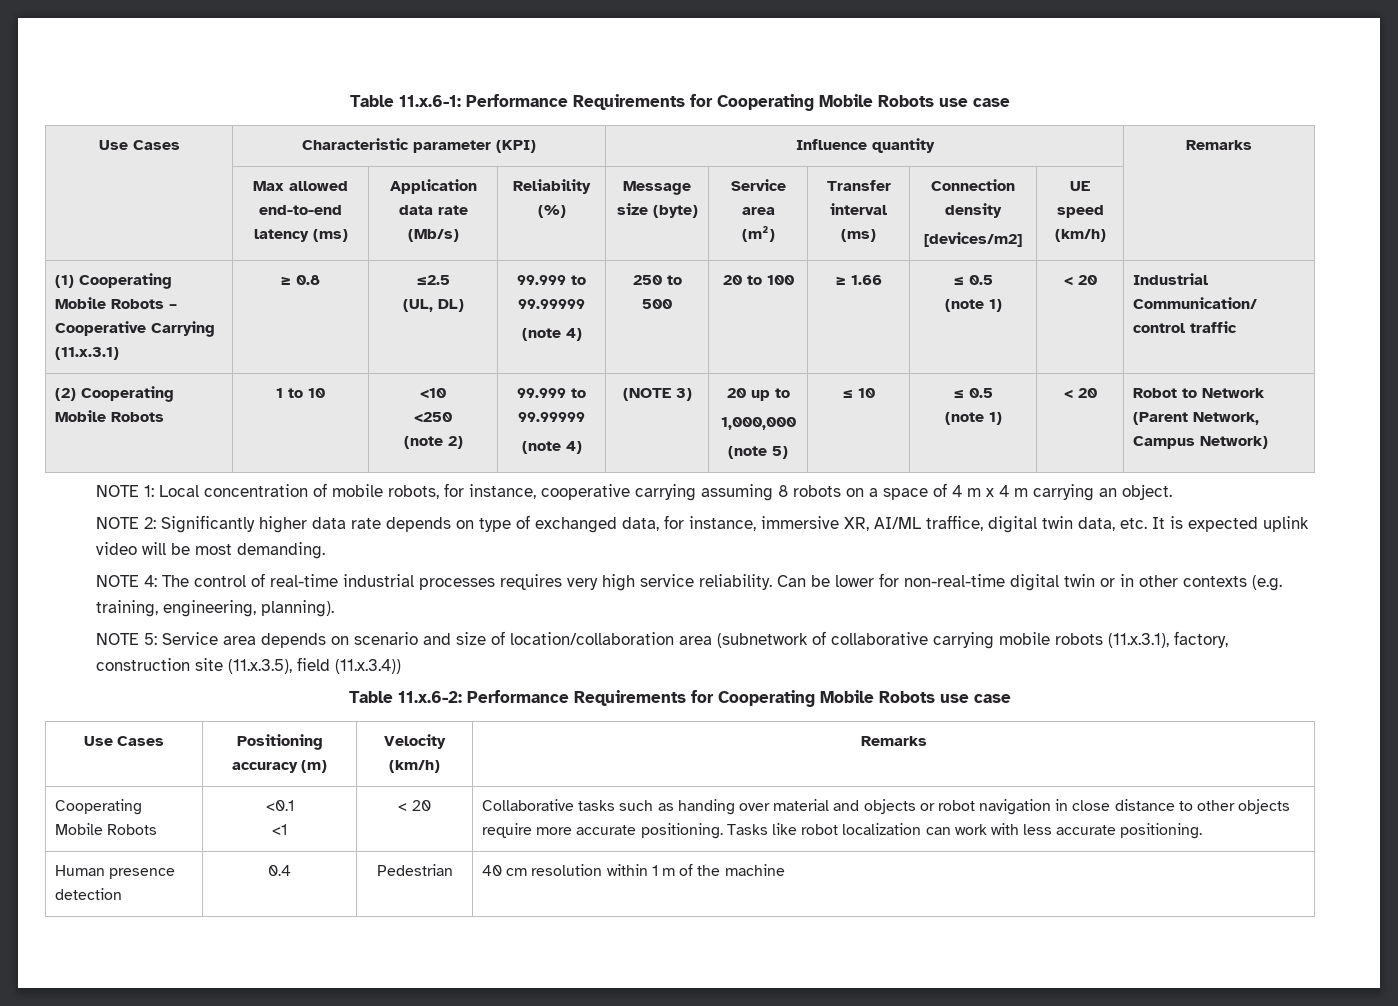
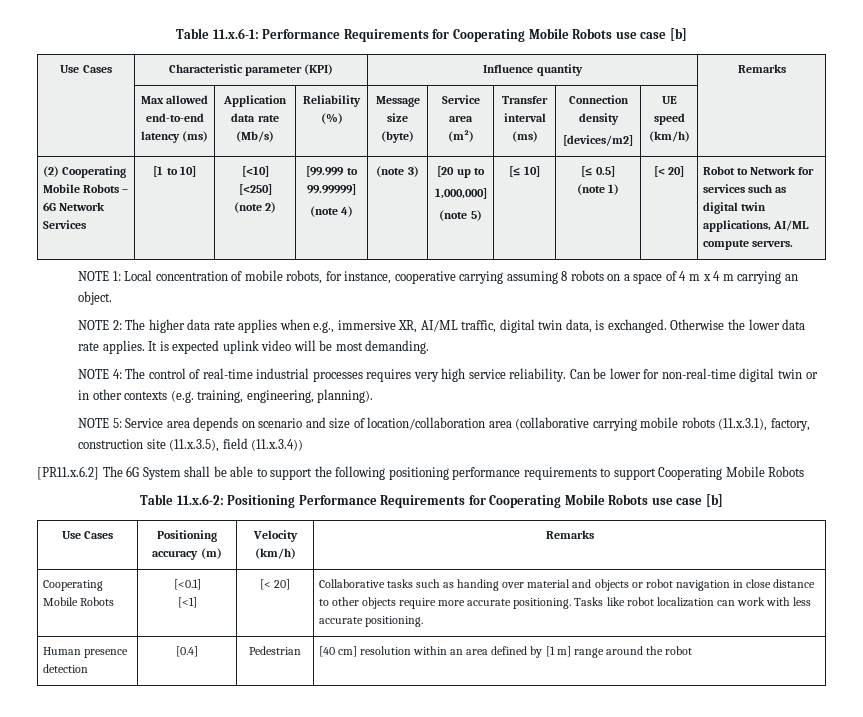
(1010, 102) none -> [669,28,687,41] [b]
[55,275,75,288] (1) -> [42,166,59,177] (2)
[55,321,216,337] [55,347,120,360] [281,275,320,285] [416,275,450,285] [402,299,464,312] [517,275,586,285] [518,299,585,309] [521,328,582,341] [632,275,682,285] [642,299,672,309] [722,275,794,285] [835,275,882,285] [953,275,993,285] [944,299,1002,312] [1063,275,1097,286] [1133,273,1209,285] [1133,297,1258,309] [1133,321,1238,333] [55,386,175,402] [55,410,165,422] [276,388,325,398] [420,388,446,399] [414,412,452,423] [403,436,463,449] [517,388,586,398] [518,412,585,422] [521,441,582,454] [622,388,692,401] [726,388,790,401] [720,417,796,430] [728,446,788,459] [842,388,875,398] [953,388,993,398] [944,412,1002,425] [1063,388,1097,399] [1133,388,1266,398] [1133,412,1260,425] [1133,436,1269,449] Cooperative Carrying (11.x.3.1) | ≥ 0.8 | ≤2.5 // (UL, DL) | 99.999 to 99.99999 // (note 4) | 250 to 500 | 20 to 100 | ≥ 1.66 | ≤ 0.5 // (note 1) | < 20 | Industrial Communication/ control traffic // (2) Cooperating Mobile Robots | 1 to 10 | <10 // <250 // (note 2) | 99.999 to 99.99999 // (note 4) | (NOTE 3) | 20 up to // 1,000,000 // (note 5) | ≤ 10 | ≤ 0.5 // (note 1) | < 20 | Robot to Network (Parent Network, Campus Network) -> [42,202,105,211] [42,220,86,229] [153,166,196,177] [241,166,269,177] [238,184,272,195] [233,202,277,213] [306,166,358,177] [307,184,356,195] [309,206,354,217] [376,166,419,177] [437,166,485,178] [434,188,487,199] [439,210,482,221] [509,166,540,177] [581,166,615,177] [576,184,620,195] [653,166,685,177] [702,166,814,175] [702,184,786,193] [702,202,766,214] [702,220,809,232] [702,240,793,250] 6G Network Services | [1 to 10] | [<10] // [<250] // (note 2) | [99.999 to 99.99999] // (note 4) | (note 3) | [20 up to // 1,000,000] // (note 5) | [≤ 10] | [≤ 0.5] // (note 1) | [< 20] | Robot to Network for services such as digital twin applications, AI/ML compute servers.
[161,515,256,533] Significantly -> [125,319,146,330] The
[386,515,757,533] depends on type of exchanged data, for instance, -> [238,319,335,333] applies when e.g.,
[926,515,984,531] traffice, -> [461,320,497,333] traffic,
[1120,518,1148,529] etc. -> [595,319,806,333] [78,340,145,354] is exchanged. Otherwise the lower data rate applies.
[717,631,929,648] (subnetwork of collaborative -> [515,417,590,430] (collaborative
(402, 666) none -> [37,466,805,480] // [PR11.x.6.2] The 6G System shall be able to support the following positioning performance requirements to support Cooperating Mobile Robots
[467,690,1011,707] Performance Requirements for Cooperating Mobile Robots use case -> [227,494,723,508] Positioning Performance Requirements for Cooperating Mobile Robots use case [b]
[265,800,294,811] [272,824,287,835] [398,800,431,811] <0.1 // <1 | < 20 -> [173,579,201,590] [177,597,197,608] [259,579,291,590] [<0.1] // [<1] | [< 20]
[268,865,291,876] 0.4 -> [176,646,198,657] [0.4]
[482,864,785,876] 40 cm resolution within 1 m of the machine -> [318,646,693,658] [40 cm] resolution within an area defined by [1 m] range around the robot

